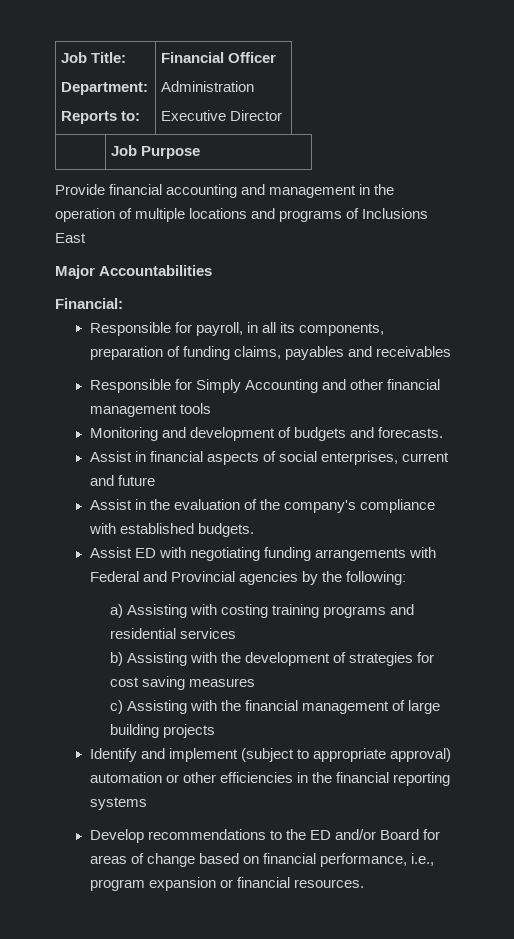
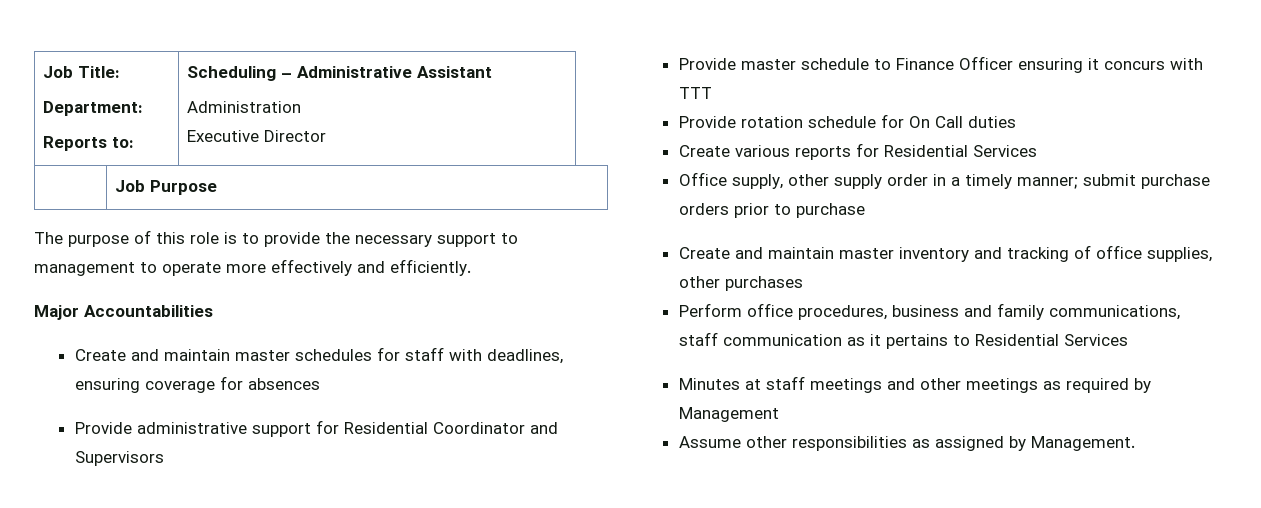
[161,52,277,63] Financial Officer -> [186,66,492,81] Scheduling – Administrative Assistant
[55,184,395,198] [55,208,429,222] [55,233,86,243] [55,265,213,279] [55,298,123,309] [89,322,385,336] [89,346,452,360] [89,379,441,393] [89,403,211,417] [89,427,444,441] [89,451,450,465] [89,475,155,486] [89,499,436,513] [88,523,254,537] [89,547,437,561] [89,571,407,585] [109,604,415,618] [109,628,236,639] [109,652,435,666] [109,676,256,690] [109,700,441,714] [109,724,215,738] [89,748,452,762] [89,772,451,786] [89,797,147,810] [89,829,441,843] [89,853,435,867] [89,877,365,891] Provide financial accounting and management in the operation of multiple locations and programs of Inclusions East // Major Accountabilities // Financial: // Responsible for payroll, in all its components, preparation of funding claims, payables and receivables // Responsible for Simply Accounting and other financial management tools // Monitoring and development of budgets and forecasts. // Assist in financial aspects of social enterprises, current and future // Assist in the evaluation of the company's compliance with established budgets. // Assist ED with negotiating funding arrangements with Federal and Provincial agencies by the following: // a) Assisting with costing training programs and residential services // b) Assisting with the development of strategies for cost saving measures // c) Assisting with the financial management of large building projects // Identify and implement (subject to appropriate approval) automation or other efficiencies in the financial reporting systems // Develop recommendations to the ED and/or Board for areas of change based on financial performance, i.e., program expansion or financial resources. -> [34,230,518,247] [34,259,471,276] [34,305,213,320] [74,347,563,364] [74,376,320,393] [74,420,558,437] [74,451,164,466] [678,56,1203,73] [678,87,712,99] [678,114,1016,128] [678,143,1037,160] [678,172,1210,189] [678,203,865,218] [678,245,1212,262] [678,276,803,291] [678,303,1180,320] [678,332,1128,349] [678,376,1151,393] [678,407,779,422] [678,436,1135,451] The purpose of this role is to provide the necessary support to management to operate more effectively and efficiently. // Major Accountabilities // Create and maintain master schedules for staff with deadlines, ensuring coverage for absences // Provide administrative support for Residential Coordinator and Supervisors // Provide master schedule to Finance Officer ensuring it concurs with TTT // Provide rotation schedule for On Call duties // Create various reports for Residential Services // Office supply, other supply order in a timely manner; submit purchase orders prior to purchase // Create and maintain master inventory and tracking of office supplies, other purchases // Perform office procedures, business and family communications, staff communication as it pertains to Residential Services // Minutes at staff meetings and other meetings as required by Management // Assume other responsibilities as assigned by Management.

